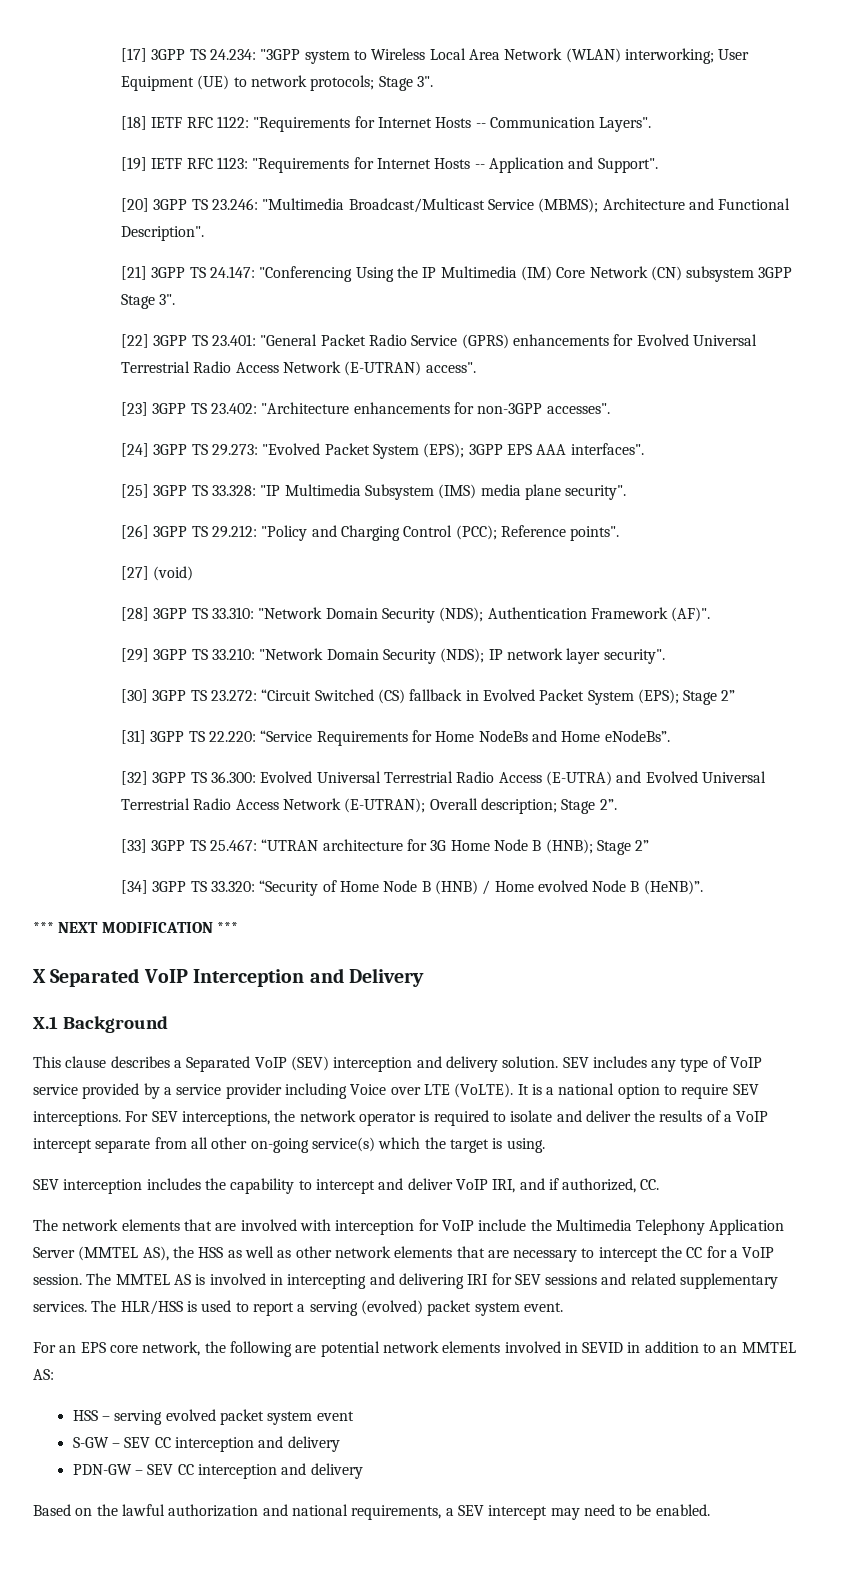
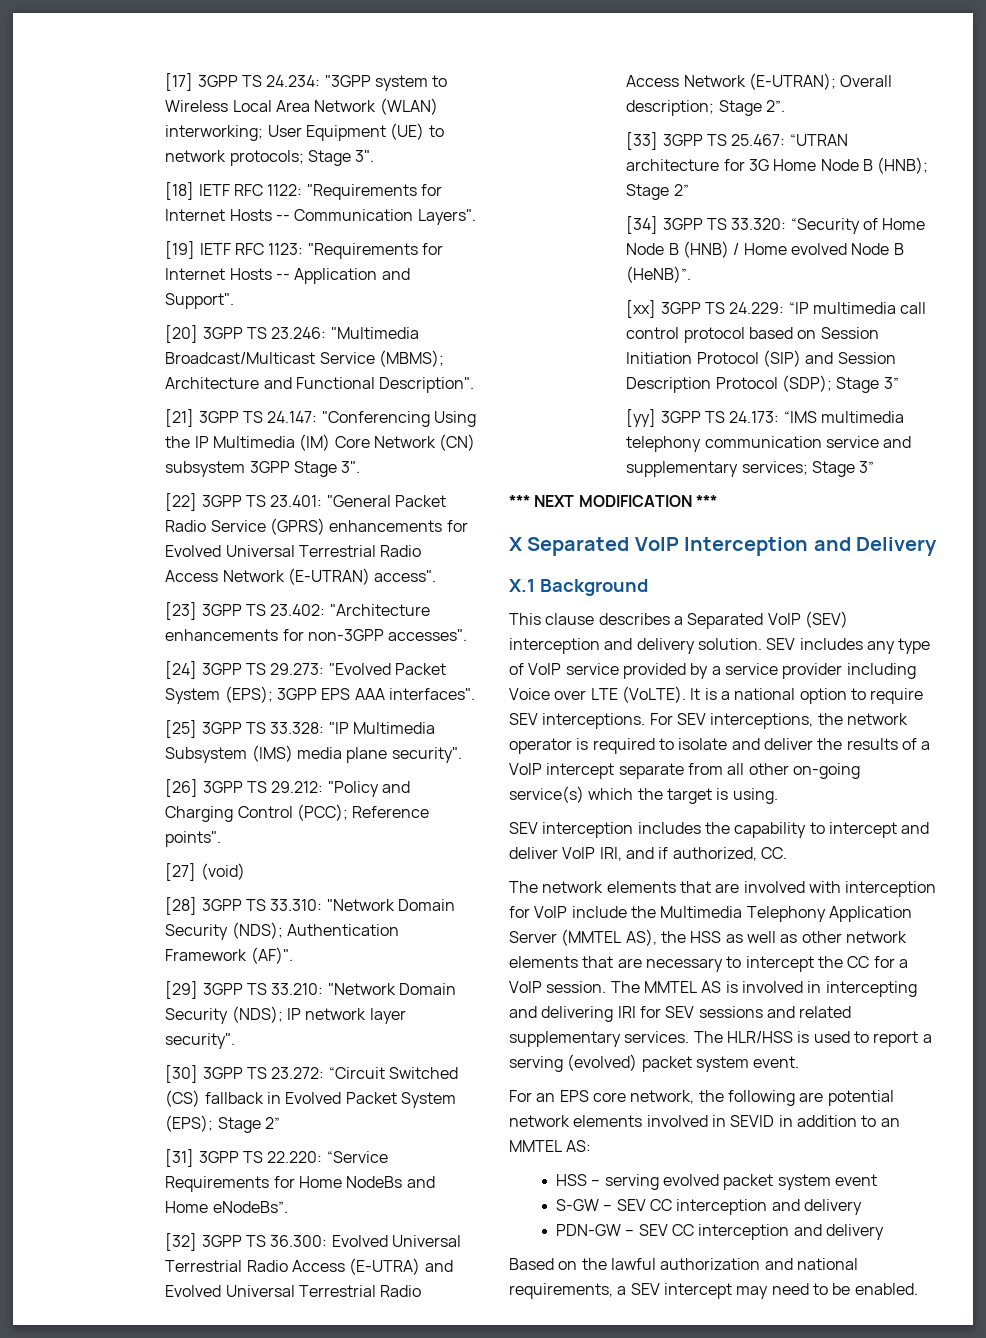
(703, 887) none -> [626,300,927,318] [626,327,879,343] [626,350,896,367] [626,375,899,393] [626,409,904,427] [626,436,912,452] [626,461,875,477] // [xx] 3GPP TS 24.229: “IP multimedia call control protocol based on Session Initiation Protocol (SIP) and Session Description Protocol (SDP); Stage 3” // [yy] 3GPP TS 24.173: “IMS multimedia telephony communication service and supplementary services; Stage 3”

